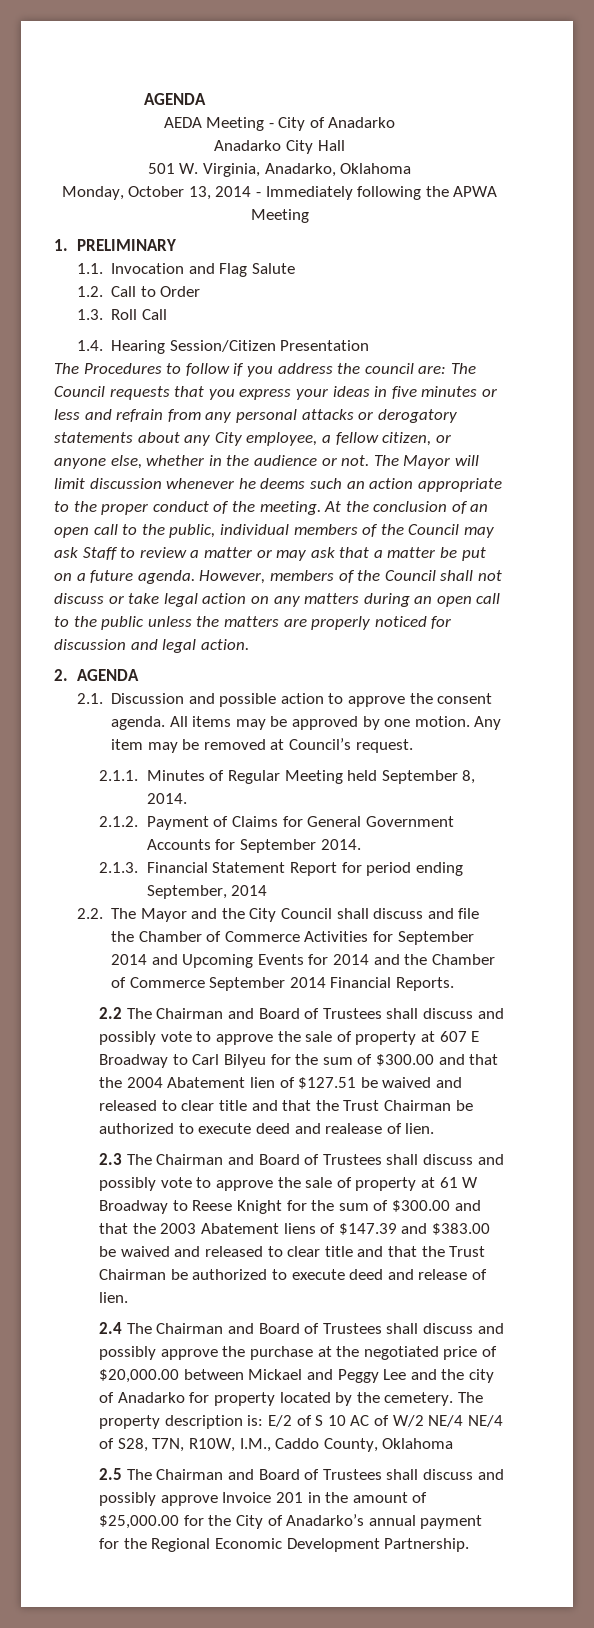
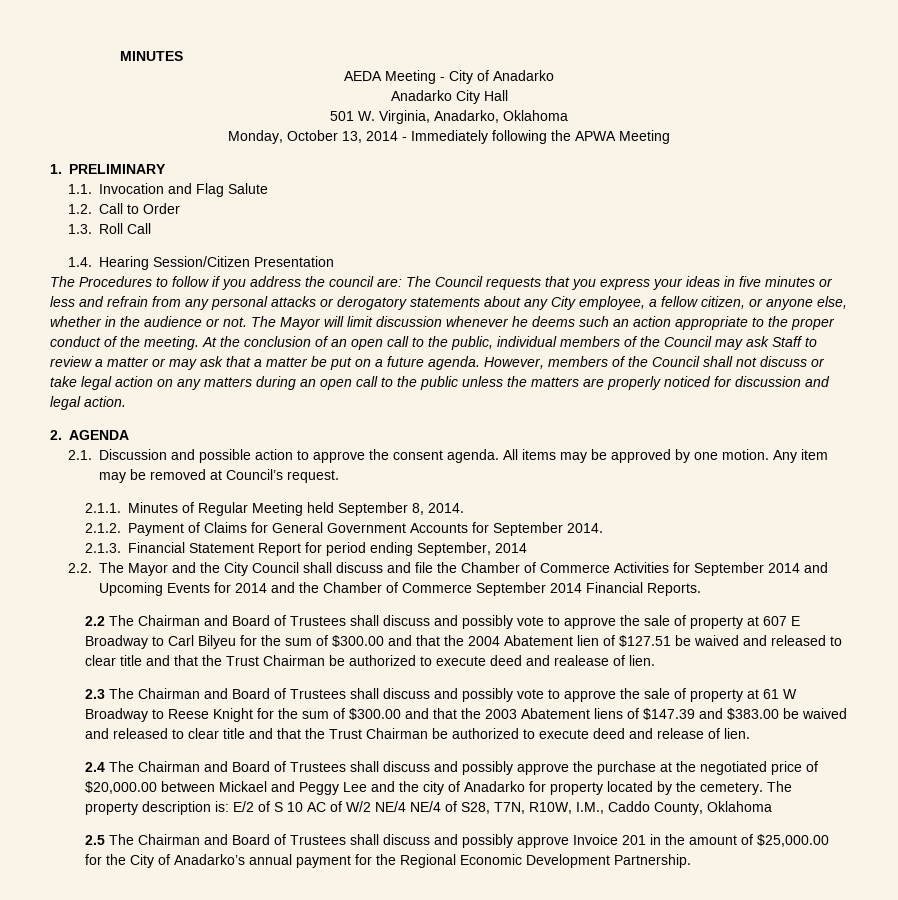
[144,93,207,105] AGENDA -> [120,51,184,61] MINUTES

